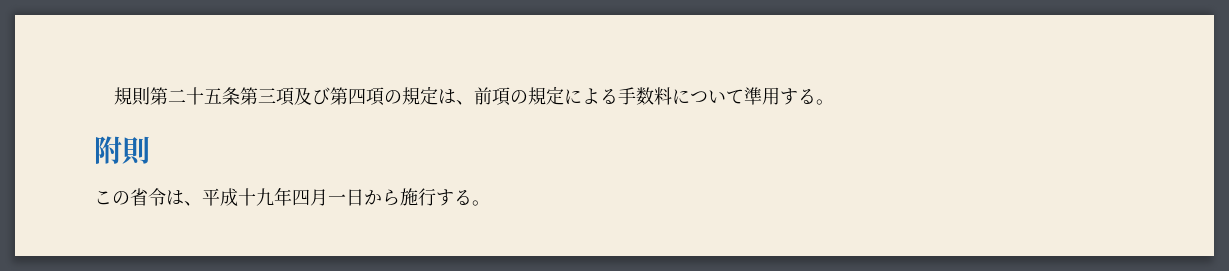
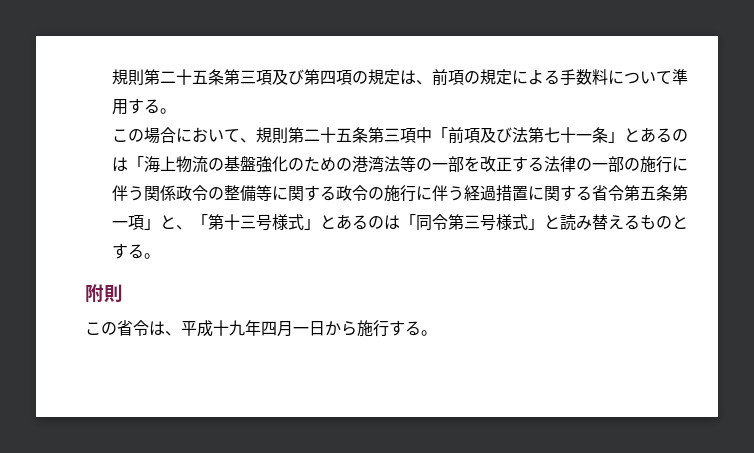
(834, 102) none -> [111,127,688,144] [111,156,688,173] [111,185,688,202] [111,214,688,231] [111,243,160,259] // この場合において、規則第二十五条第三項中「前項及び法第七十一条」とあるのは「海上物流の基盤強化のための港湾法等の一部を改正する法律の一部の施行に伴う関係政令の整備等に関する政令の施行に伴う経過措置に関する省令第五条第一項」と、「第十三号様式」とあるのは「同令第三号様式」と読み替えるものとする。

